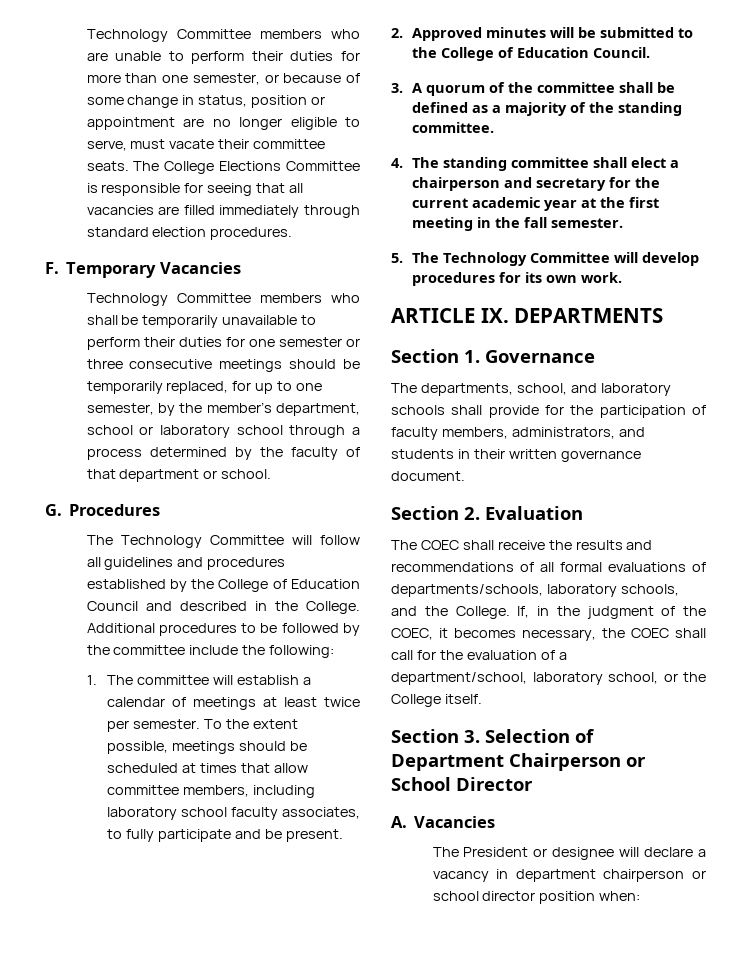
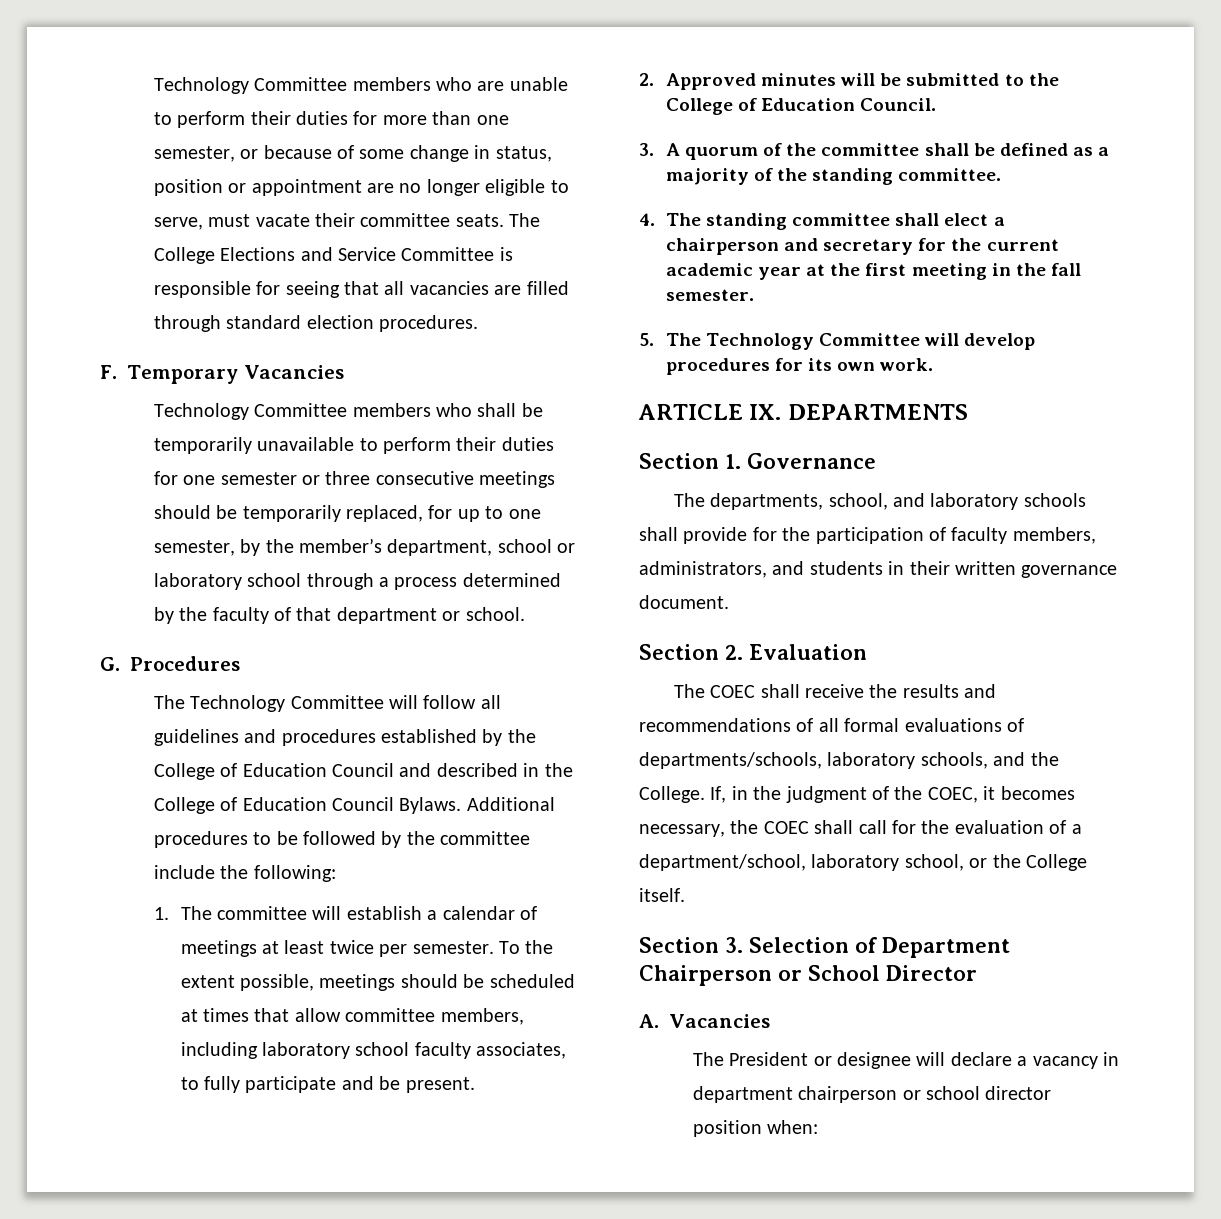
(282, 166) none -> [300,247,396,261] and Service
[219,205,300,218] immediately -> (569, 288) none
[306,601,360,614] College. -> [153,797,462,814] College of Education Council Bylaws.

